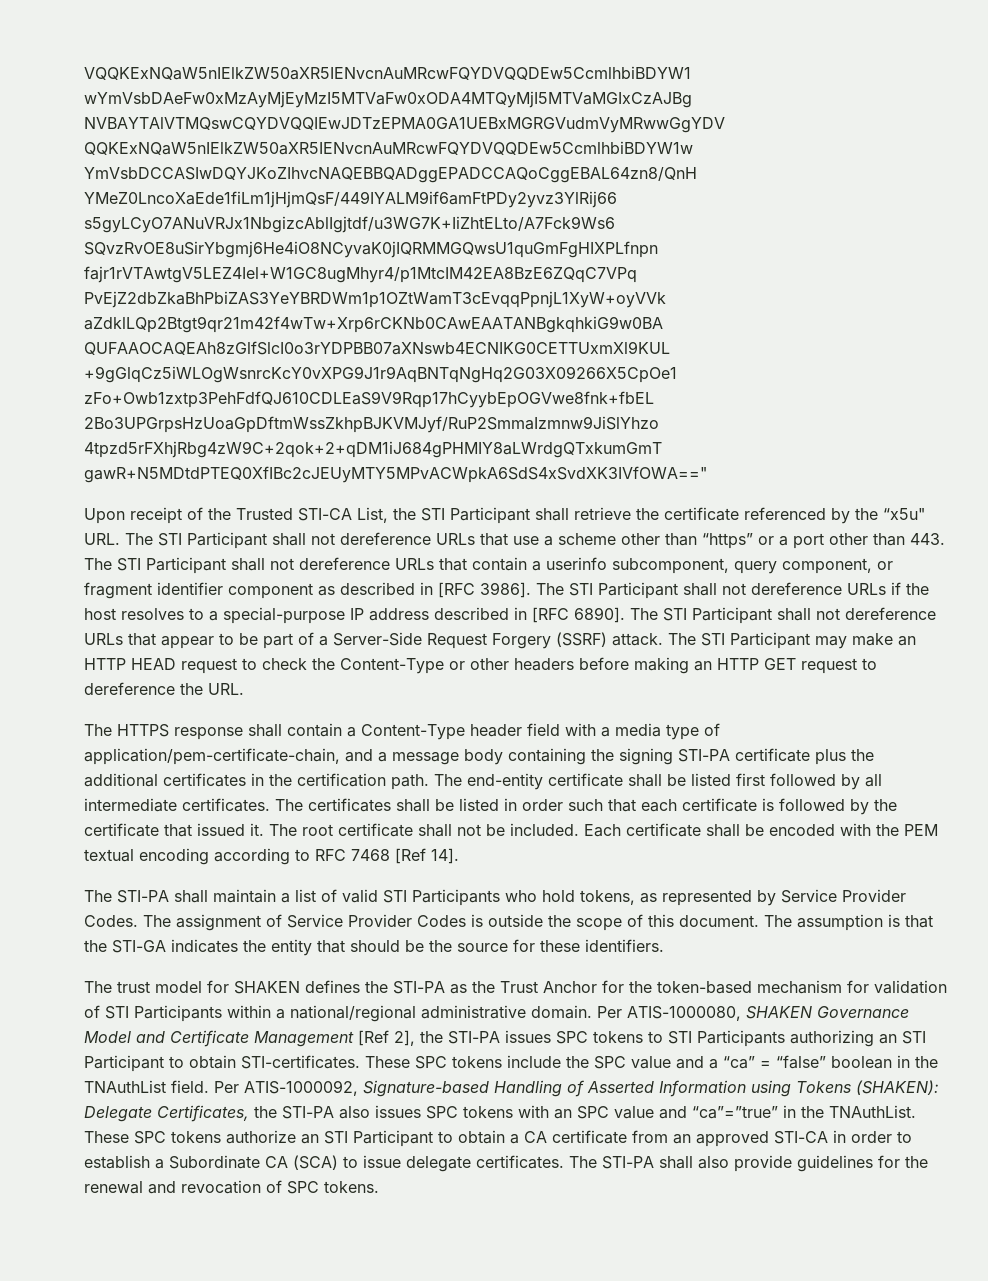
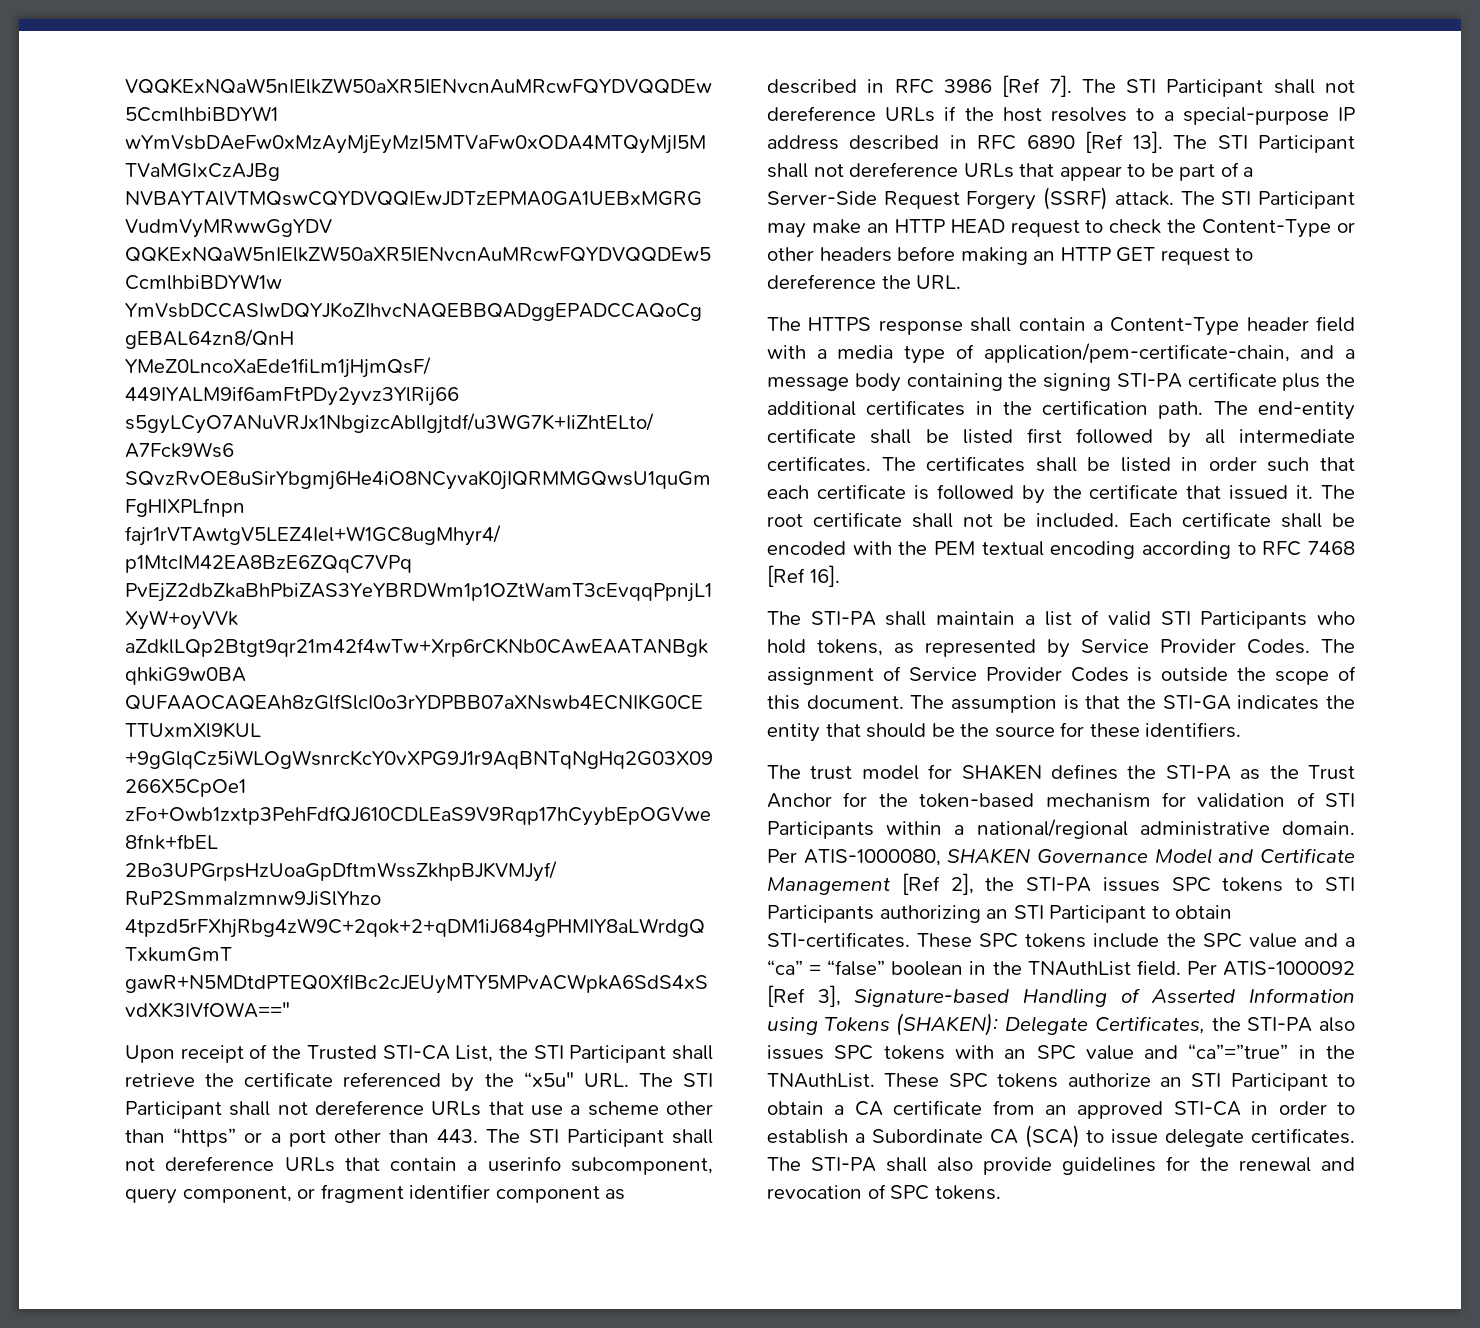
[438,582,531,598] [RFC 3986]. -> [894,75,1072,97] RFC 3986 [Ref 7].
[532,607,625,623] [RFC 6890]. -> [977,131,1163,153] RFC 6890 [Ref 13].
[431,848,459,864] 14]. -> [809,565,840,587] 16].
[244,1080,358,1096] ATIS-1000092, -> [1223,961,1355,976] [767,985,841,1007] ATIS-1000092 [Ref 3],

